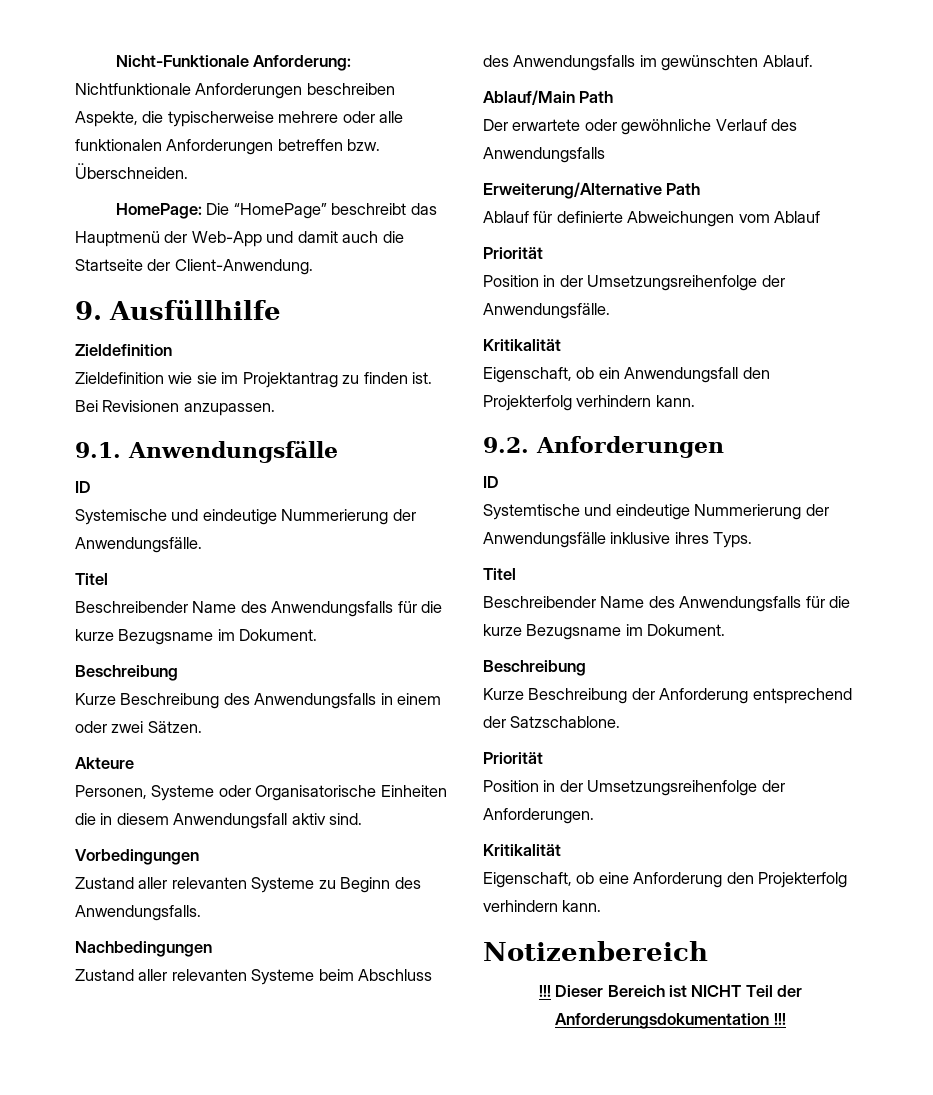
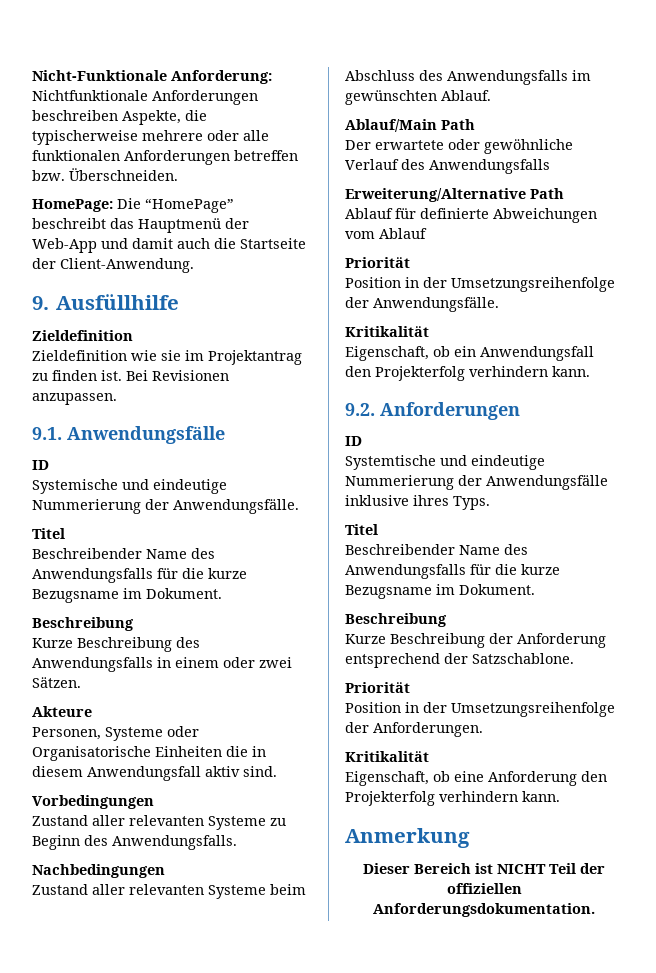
[483,941,708,961] [538,985,551,997] Notizenbereich // !!! -> [345,828,470,848] Anmerkung //
[555,1013,786,1029] Anforderungsdokumentation !!! -> [446,883,522,894] [373,903,595,917] offiziellen Anforderungsdokumentation.

